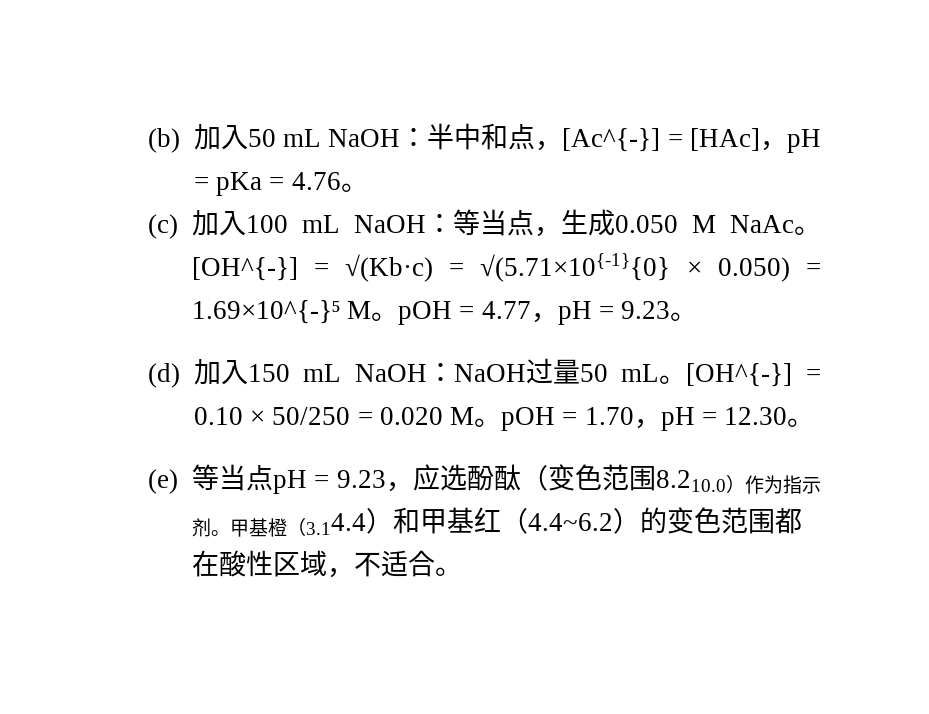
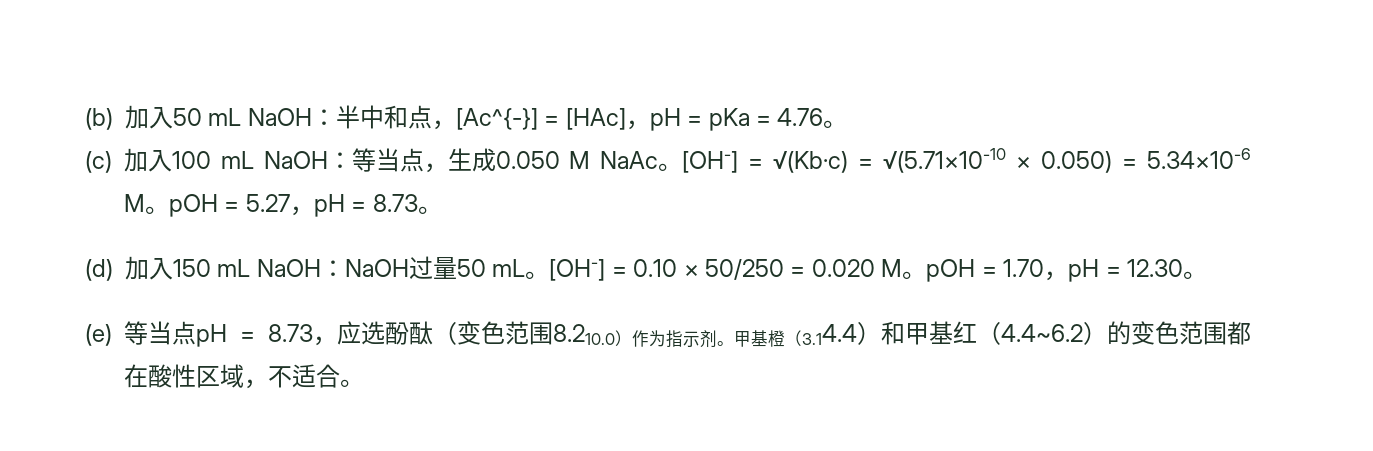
[191,257,298,281] [OH^{-}] -> [682,151,739,173] [OH-]
[480,253,671,282] √(5.71×10{-1}{0} -> [883,148,1007,173] √(5.71×10-10
[191,300,671,325] 1.69×10^{-}⁵ M。pOH = 4.77，pH = 9.23 -> [1147,148,1252,169] [123,194,418,217] 5.34×10-6 M。pOH = 5.27，pH = 8.73
[686,363,793,387] [OH^{-}] -> [549,259,606,281] [OH-]
[336,470,386,488] 9.23 -> [268,324,313,342] 8.73

